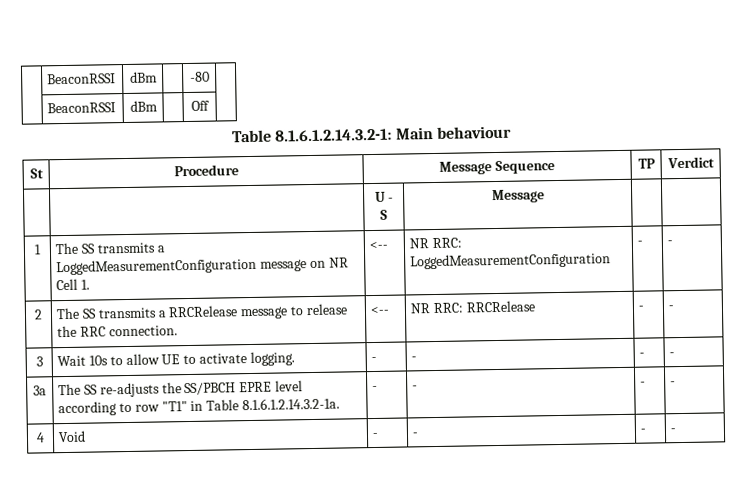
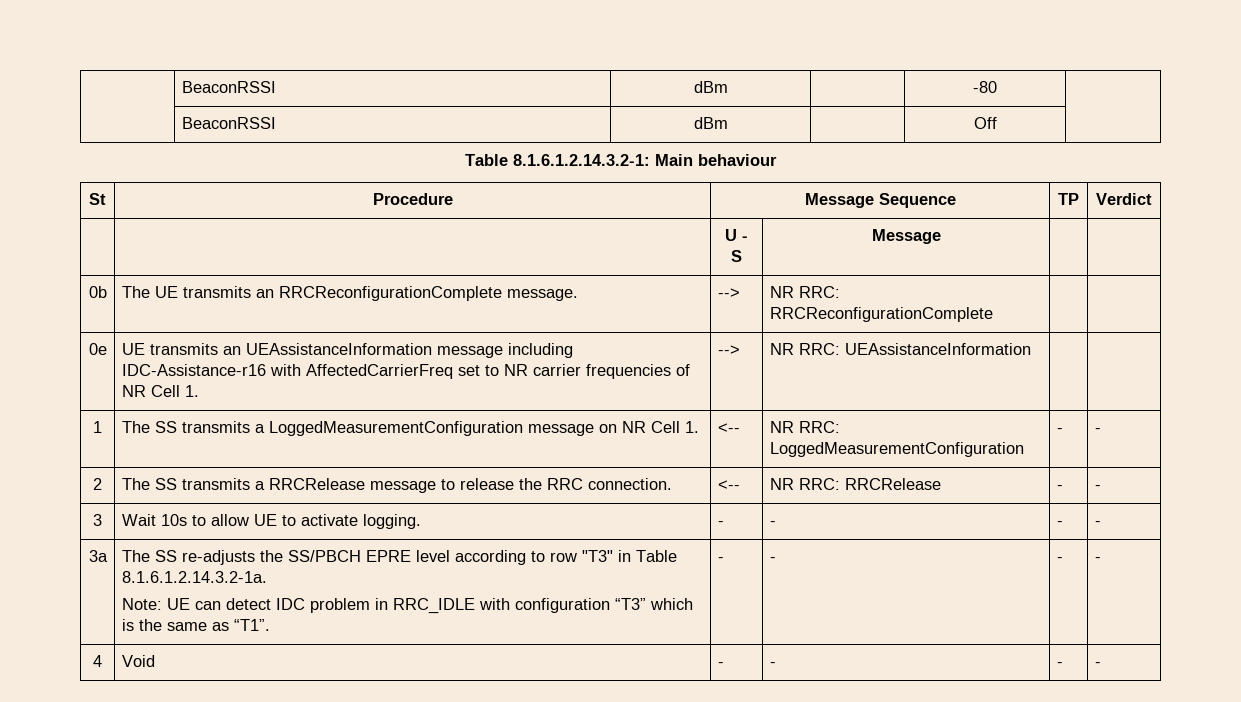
(545, 196) none -> [88,286,107,298] [121,286,578,301] [717,288,740,298] [769,286,840,298] [769,307,993,322] [88,343,107,355] [121,343,573,358] [121,364,690,379] [121,385,199,397] [717,345,740,355] [769,343,1031,355] // 0b | The UE transmits an RRCReconfigurationComplete message. | --> | NR RRC: RRCReconfigurationComplete | | // 0e | UE transmits an UEAssistanceInformation message including IDC-Assistance-r16 with AffectedCarrierFreq set to NR carrier frequencies of NR Cell 1. | --> | NR RRC: UEAssistanceInformation | |
[161,401,188,412] "T1" -> [581,550,613,562] "T3"
(340, 404) none -> [121,598,693,614] [121,619,270,631] // Note: UE can detect IDC problem in RRC_IDLE with configuration “T3” which is the same as “T1”.

